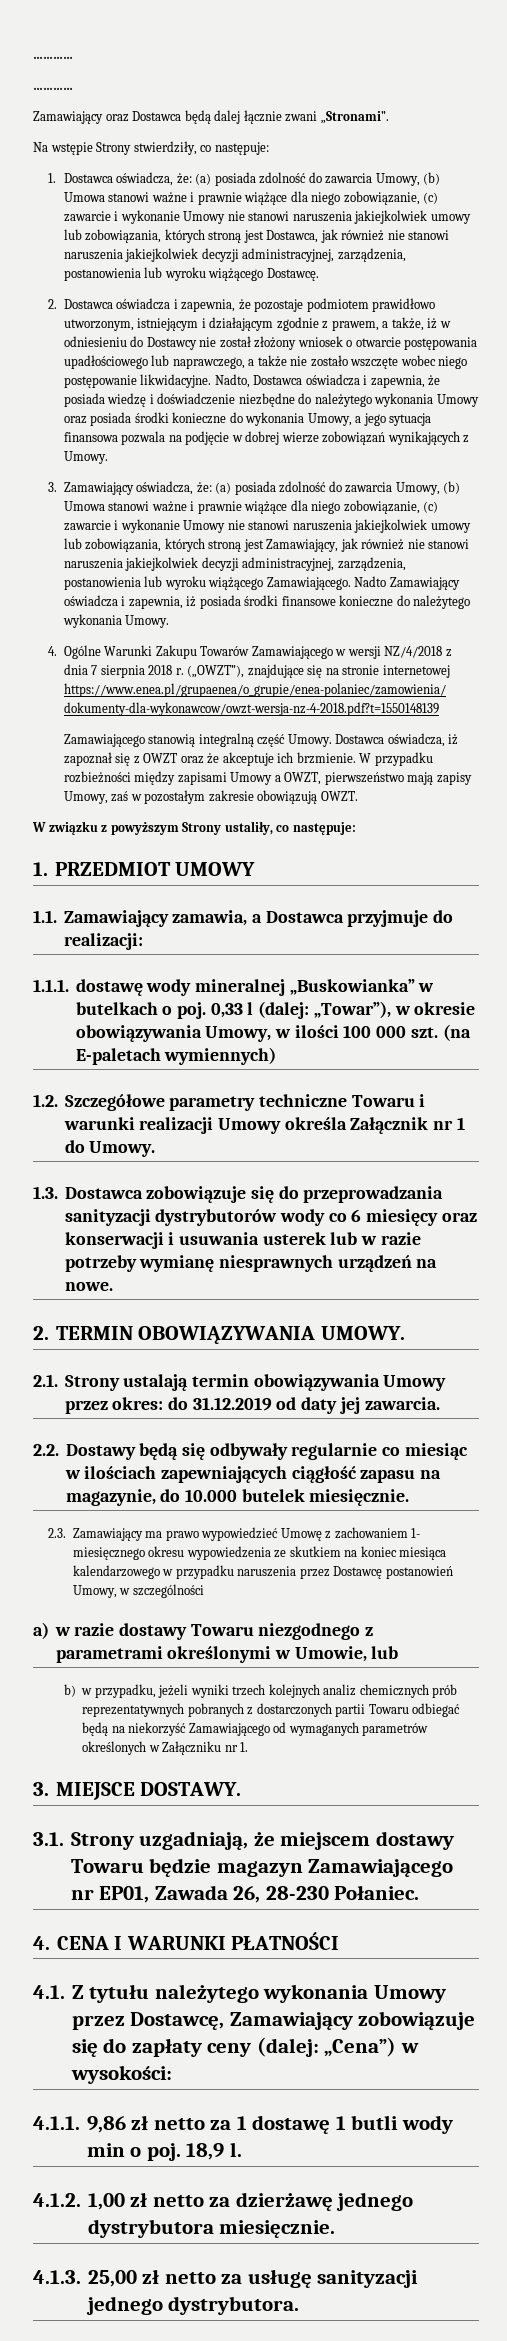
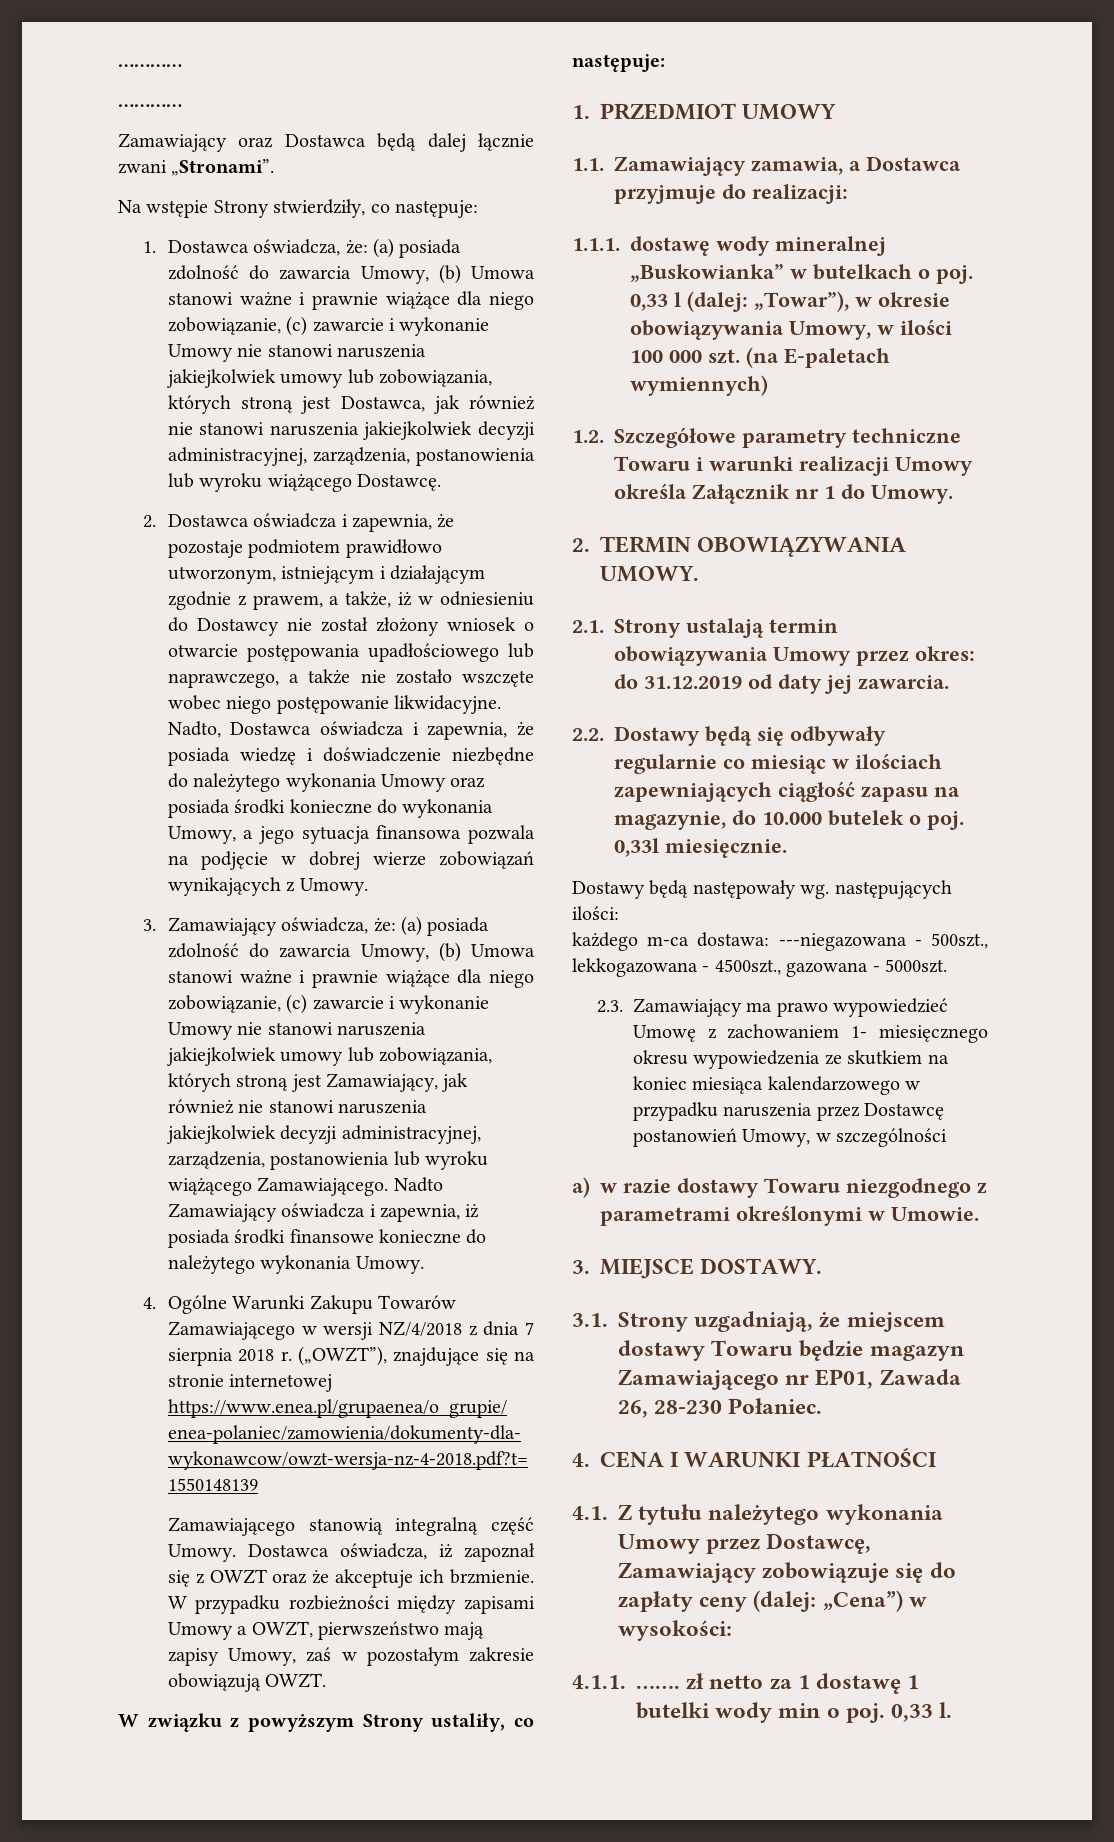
[33,1186,444,1203] [64,1209,477,1226] [64,1232,421,1249] [64,1255,438,1272] [64,1282,113,1291] // 1.3. Dostawca zobowiązuje się do przeprowadzania sanityzacji dystrybutorów wody co 6 miesięcy oraz konserwacji i usuwania usterek lub w razie potrzeby wymianę niesprawnych urządzeń na nowe. -> (953, 494) none
[309,1489,410,1506] miesięcznie. -> [909,811,964,830] [614,838,787,858] [572,880,952,899] [572,906,619,920] [572,932,988,951] [572,958,947,977] o poj. 0,33l miesięcznie. // Dostawy będą następowały wg. następujących ilości: // każdego m-ca dostawa: ---niegazowana - 500szt., lekkogazowana - 4500szt., gazowana - 5000szt.
[294,1646,399,1662] [63,1684,458,1698] [82,1703,461,1717] [82,1722,429,1736] [82,1741,249,1755] Umowie, lub // b) w przypadku, jeżeli wyniki trzech kolejnych analiz chemicznych prób reprezentatywnych pobranych z dostarczonych partii Towaru odbiegać będą na niekorzyść Zamawiającego od wymaganych parametrów określonych w Załączniku nr 1. -> [891,1207,979,1221] Umowie.
[86,2116,126,2133] 9,86 -> [636,1685,680,1689] …….
[351,2115,399,2130] butli -> [636,1702,710,1719] butelki
[186,2142,242,2160] [33,2192,414,2211] [87,2219,336,2238] [33,2269,419,2288] [85,2296,300,2315] 18,9 l. // 4.1.2. 1,00 zł netto za dzierżawę jednego dystrybutora miesięcznie. // 4.1.3. 25,00 zł netto za usługę sanityzacji jednego dystrybutora. -> [891,1702,953,1722] 0,33 l.

